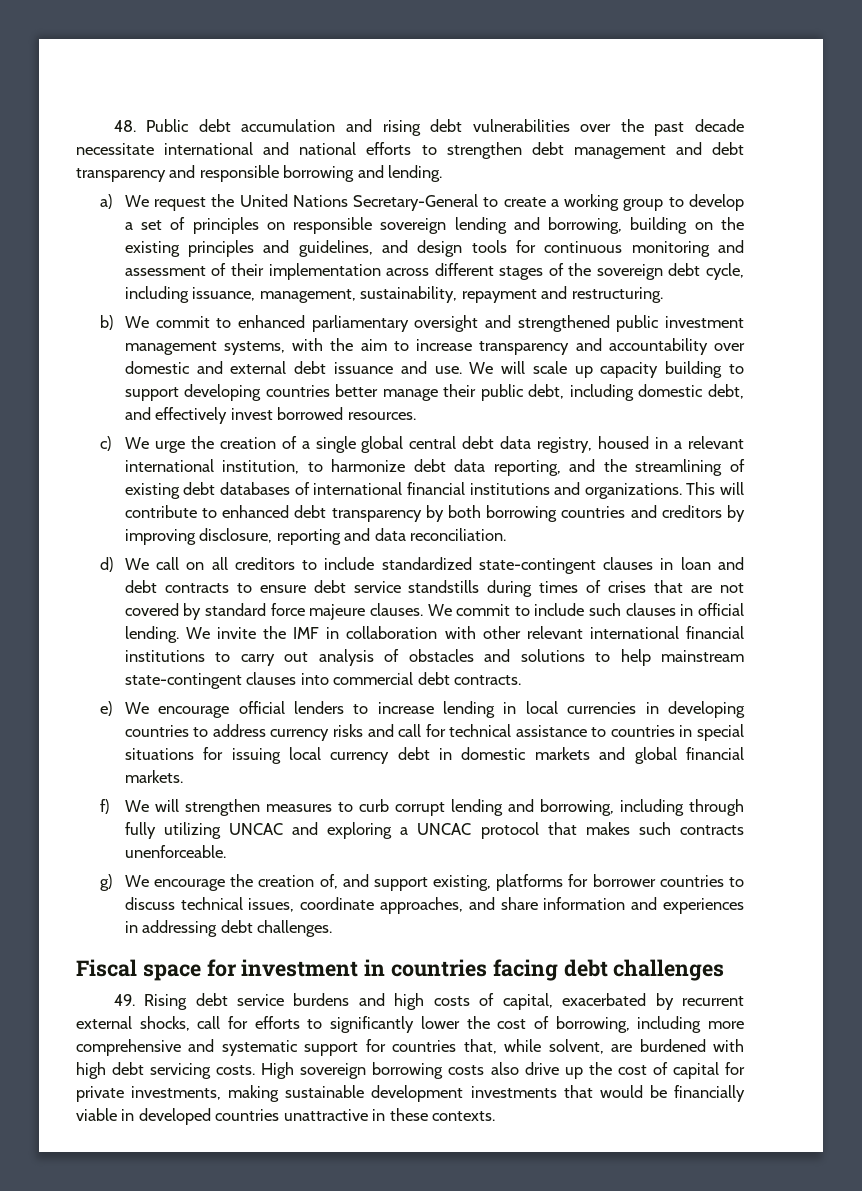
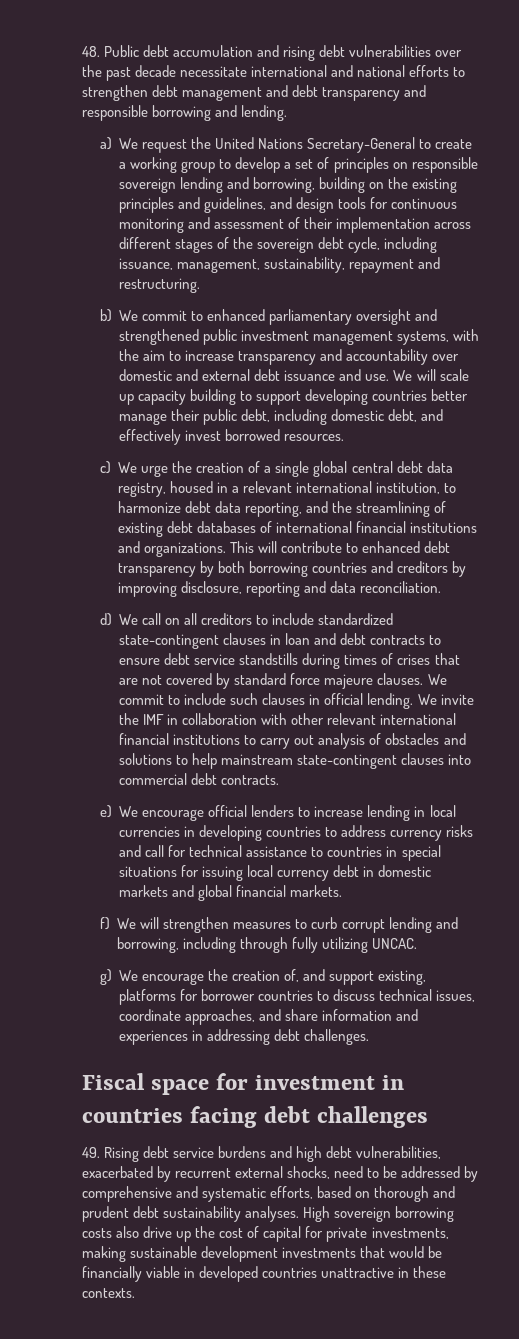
[229,822,744,839] [124,845,226,858] UNCAC and exploring a UNCAC protocol that makes such contracts unenforceable. -> [372,938,418,949] UNCAC.
[433,993,553,1010] costs of capital, -> [326,1146,442,1159] debt vulnerabilities,
[197,1016,744,1033] [76,1039,744,1056] [76,1062,256,1079] call for efforts to significantly lower the cost of borrowing, including more comprehensive and systematic support for countries that, while solvent, are burdened with high debt servicing costs. -> [334,1166,479,1182] [82,1186,456,1202] [82,1206,300,1222] need to be addressed by comprehensive and systematic efforts, based on thorough and prudent debt sustainability analyses.

